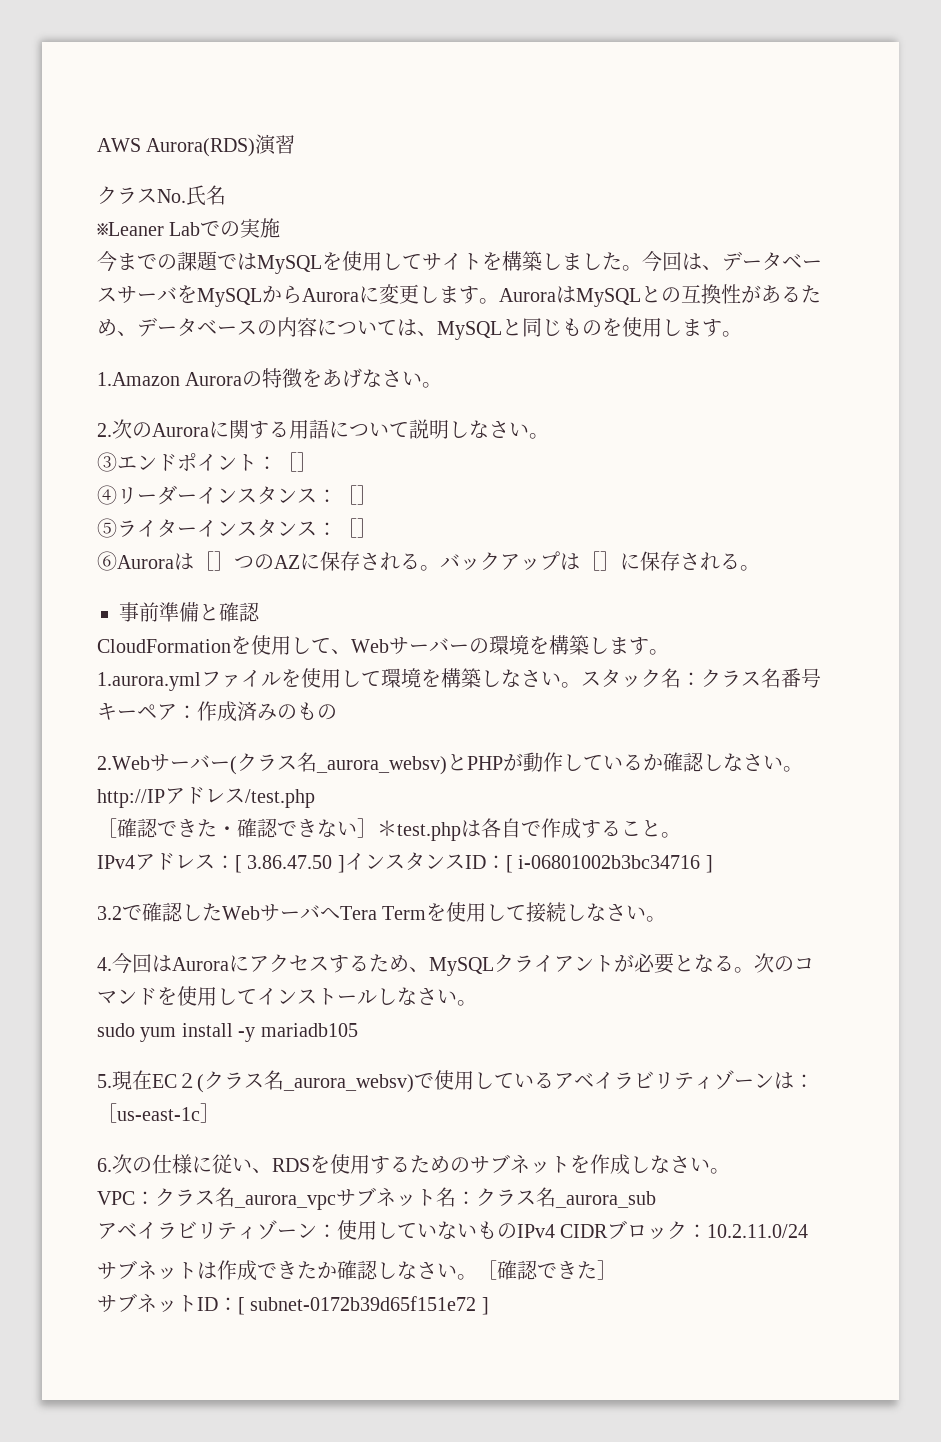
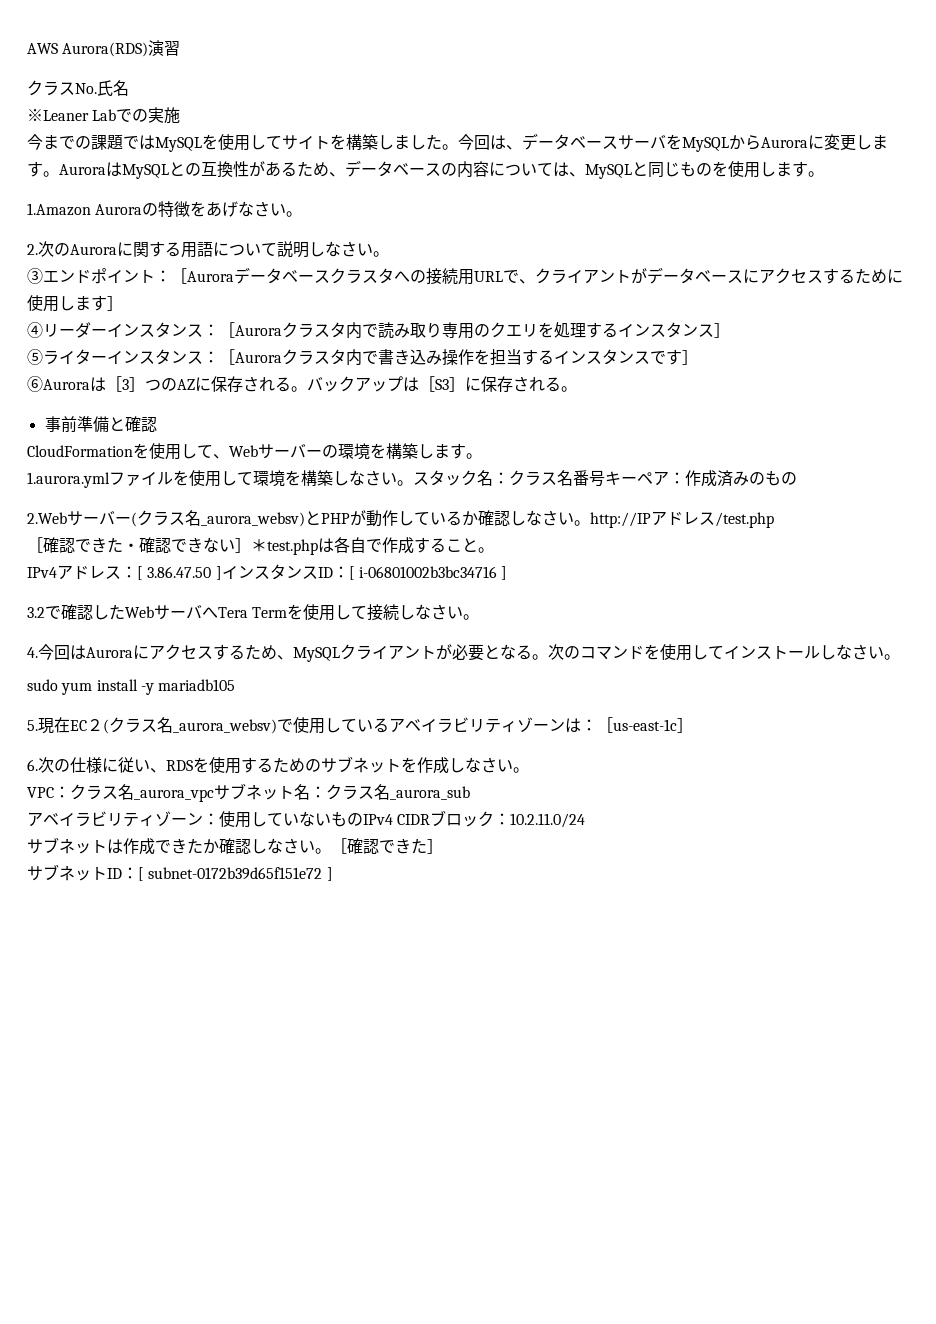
(297, 462) none -> [187,267,903,285] [27,295,107,312] Auroraデータベースクラスタへの接続用URLで、クライアントがデータベースにアクセスするために使用します
(357, 495) none -> [235,322,714,339] Auroraクラスタ内で読み取り専用のクエリを処理するインスタンス
(357, 528) none -> [235,349,682,366] Auroraクラスタ内で書き込み操作を担当するインスタンスです
(214, 561) none -> [122,379,129,390] 3
(600, 561) none -> [435,379,449,390] S3

